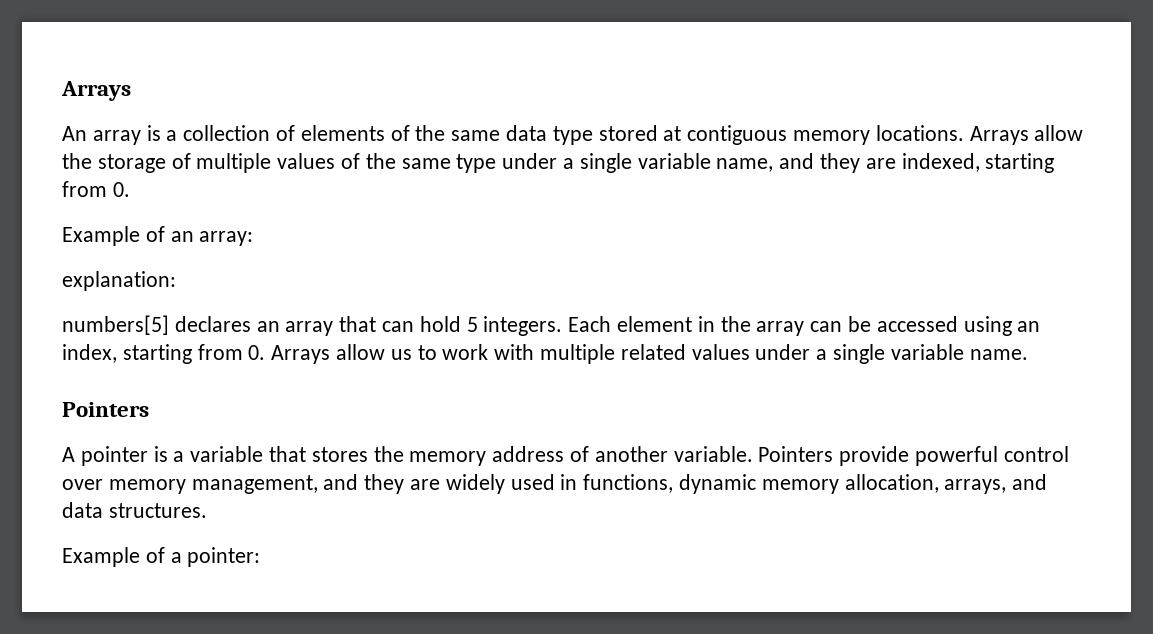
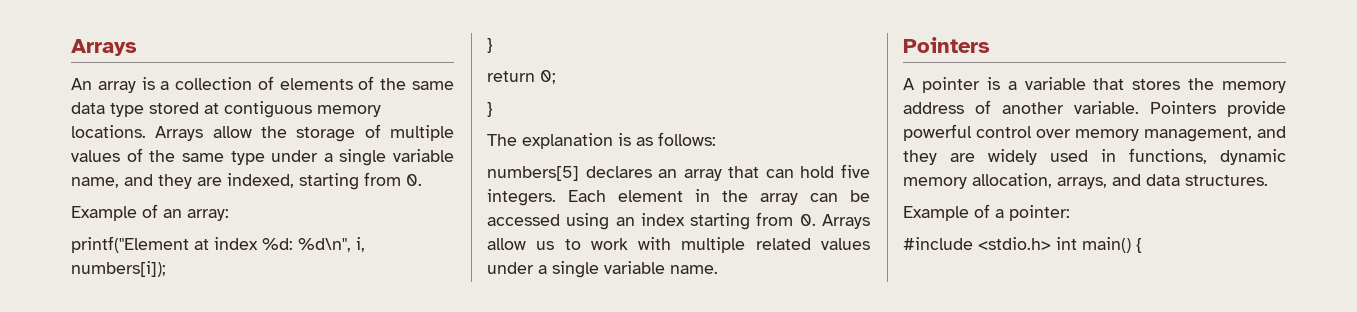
[62,271,176,291] explanation: -> [71,236,365,253] [71,261,166,277] [487,38,493,53] [487,70,556,84] [487,102,493,117] [487,132,716,149] printf("Element at index %d: %d\n", i, numbers[i]); // } // return 0; // } // The explanation is as follows:
[466,317,478,332] 5 -> [841,164,870,178] five
[62,344,117,363] index, -> [640,213,685,226] index
(261, 557) none -> [903,237,1142,253] // #include <stdio.h> int main() {

